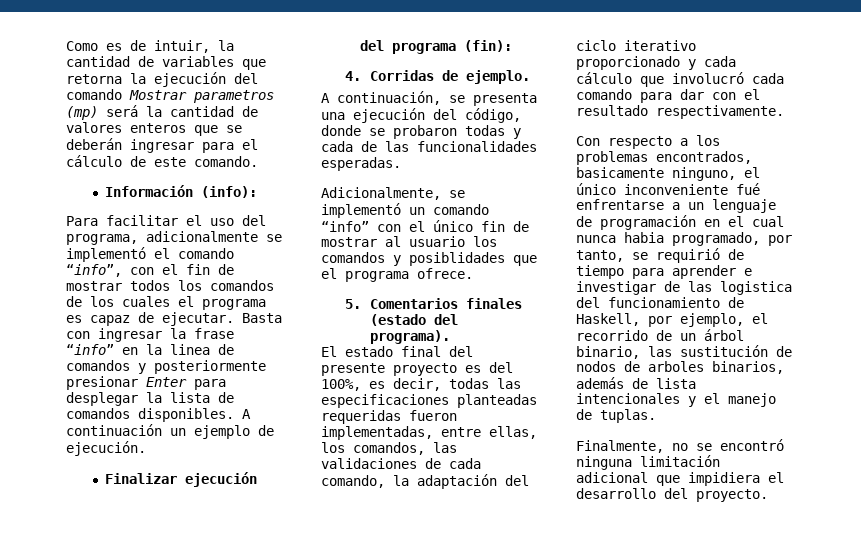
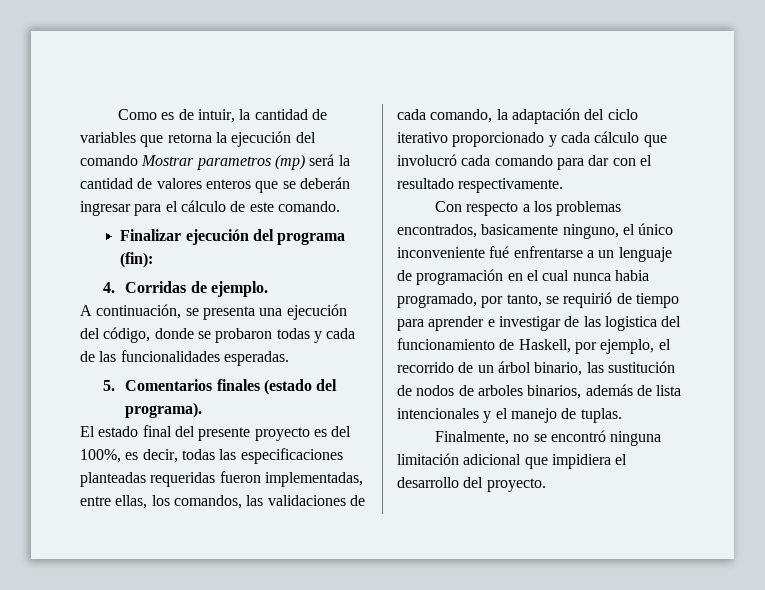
[105,185,258,198] [66,215,266,226] [66,231,282,245] [66,247,234,262] [66,264,234,277] [66,280,274,291] [66,296,266,310] [66,312,282,326] [66,328,234,342] [66,344,234,355] [66,360,266,374] [66,376,226,390] [66,392,234,406] [66,408,251,422] [66,424,274,439] [66,441,146,456] // Información (info): // Para facilitar el uso del programa, adicionalmente se implementó el comando “info”, con el fin de mostrar todos los comandos de los cuales el programa es capaz de ejecutar. Basta con ingresar la frase “info” en la linea de comandos y posteriormente presionar Enter para desplegar la lista de comandos disponibles. A continuación un ejemplo de ejecución. -> (340, 206) none
[321,187,465,200] [321,203,489,218] [321,220,529,232] [321,236,497,247] [321,252,537,266] [321,268,473,282] // Adicionalmente, se implementó un comando “info” con el único fin de mostrar al usuario los comandos y posiblidades que el programa ofrece. -> (289, 358) none

